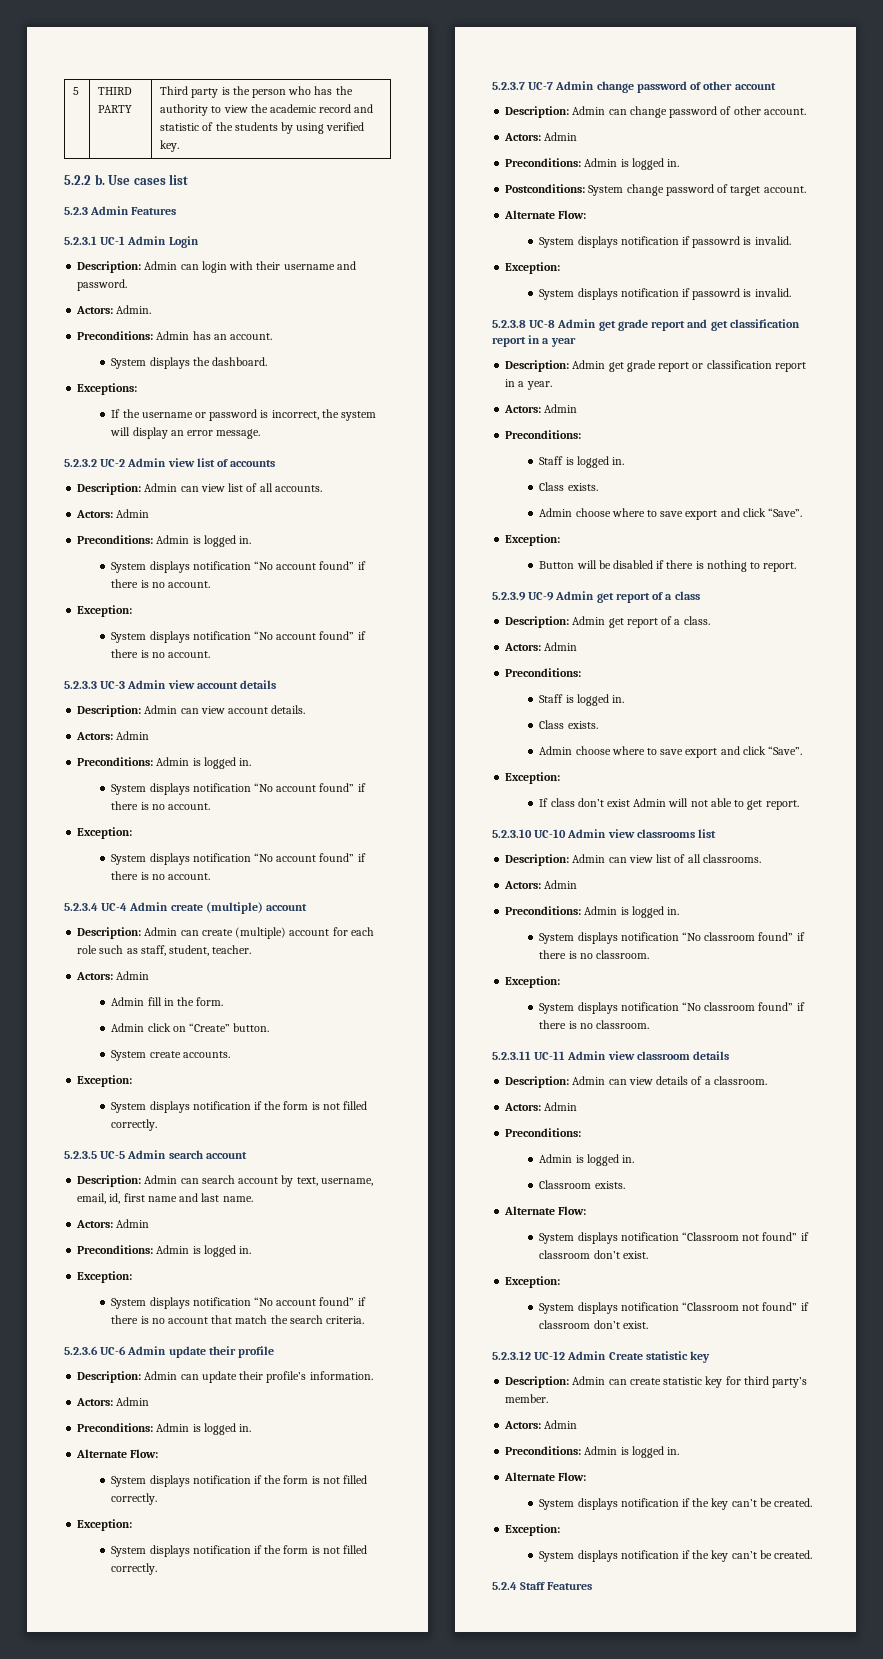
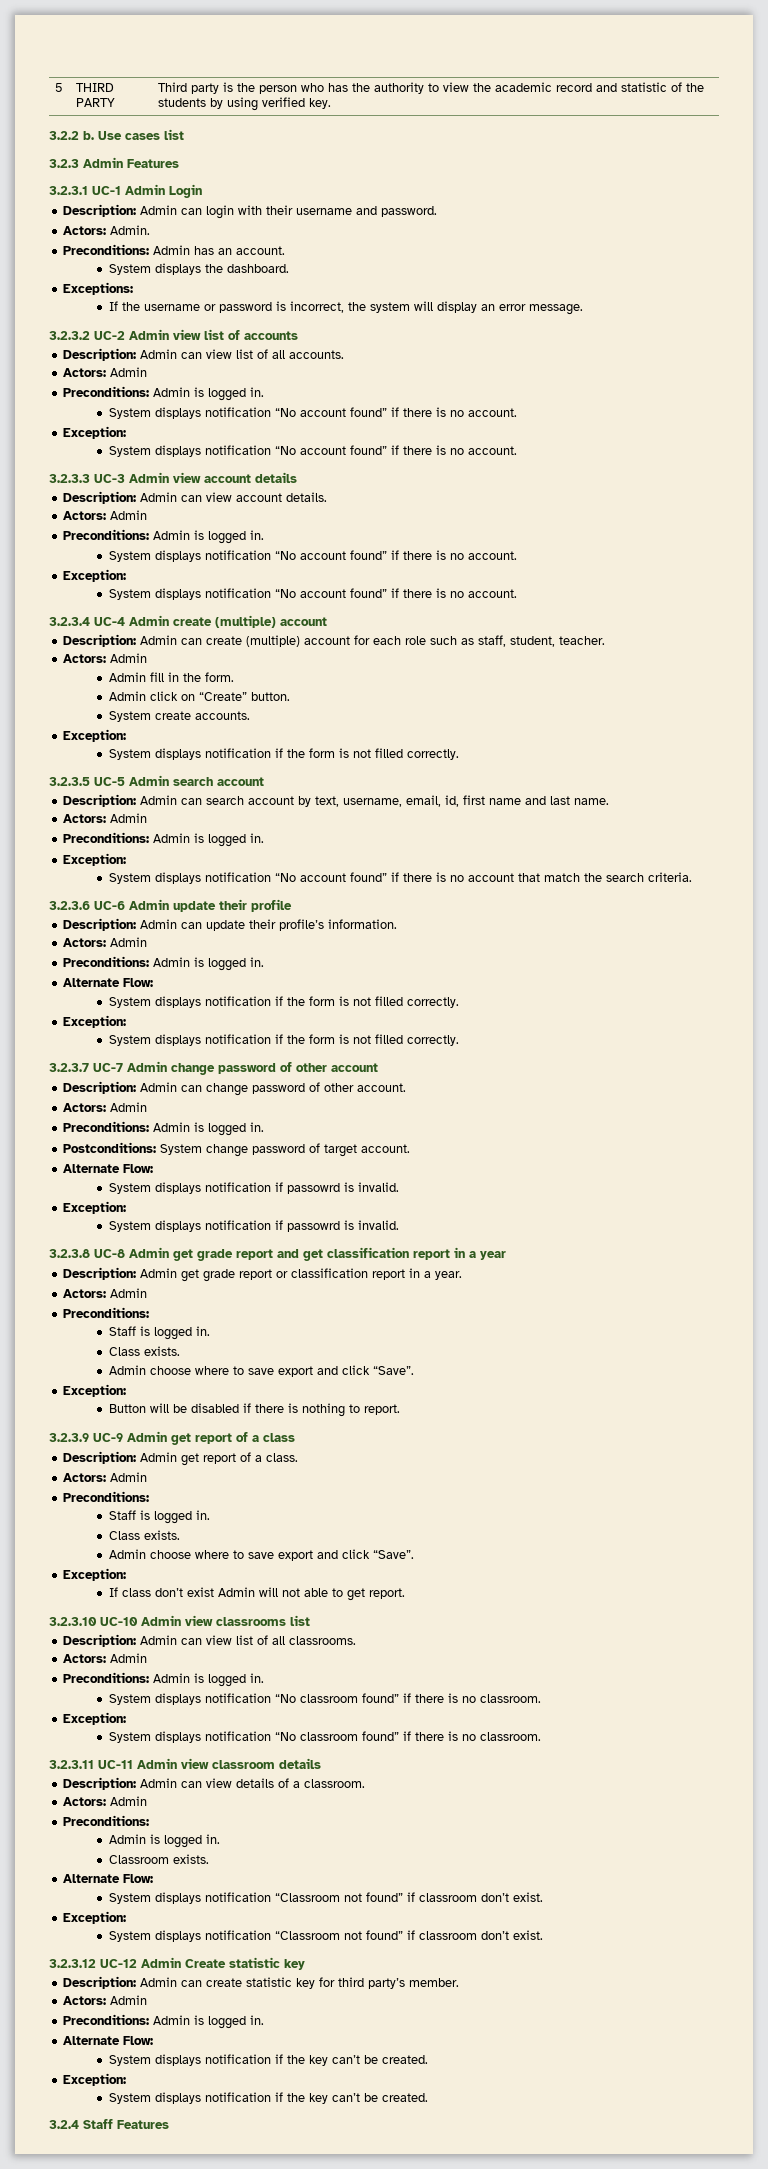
[64,175,91,185] 5.2.2 -> [49,131,79,140] 3.2.2
[64,207,88,215] 5.2.3 -> [49,159,79,168] 3.2.3
[64,236,97,245] 5.2.3.1 -> [49,186,88,195] 3.2.3.1
[64,459,97,467] 5.2.3.2 -> [49,331,90,340] 3.2.3.2
[64,681,97,689] 5.2.3.3 -> [49,474,90,483] 3.2.3.3
[64,903,98,911] 5.2.3.4 -> [49,617,90,626] 3.2.3.4
[64,1151,97,1159] 5.2.3.5 -> [49,777,90,786] 3.2.3.5
[64,1346,98,1355] 5.2.3.6 -> [49,901,90,910] 3.2.3.6
[492,82,525,90] 5.2.3.7 -> [49,1063,89,1072] 3.2.3.7
[492,320,526,328] 5.2.3.8 -> [49,1249,90,1258] 3.2.3.8
[492,592,526,601] 5.2.3.9 -> [49,1433,89,1442] 3.2.3.9
[492,829,532,838] 5.2.3.10 -> [49,1617,97,1626] 3.2.3.10
[492,1051,531,1060] 5.2.3.11 -> [49,1760,94,1769] 3.2.3.11
[492,1351,531,1360] 5.2.3.12 -> [49,1959,96,1968] 3.2.3.12
[492,1582,517,1590] 5.2.4 -> [49,2120,79,2129] 3.2.4

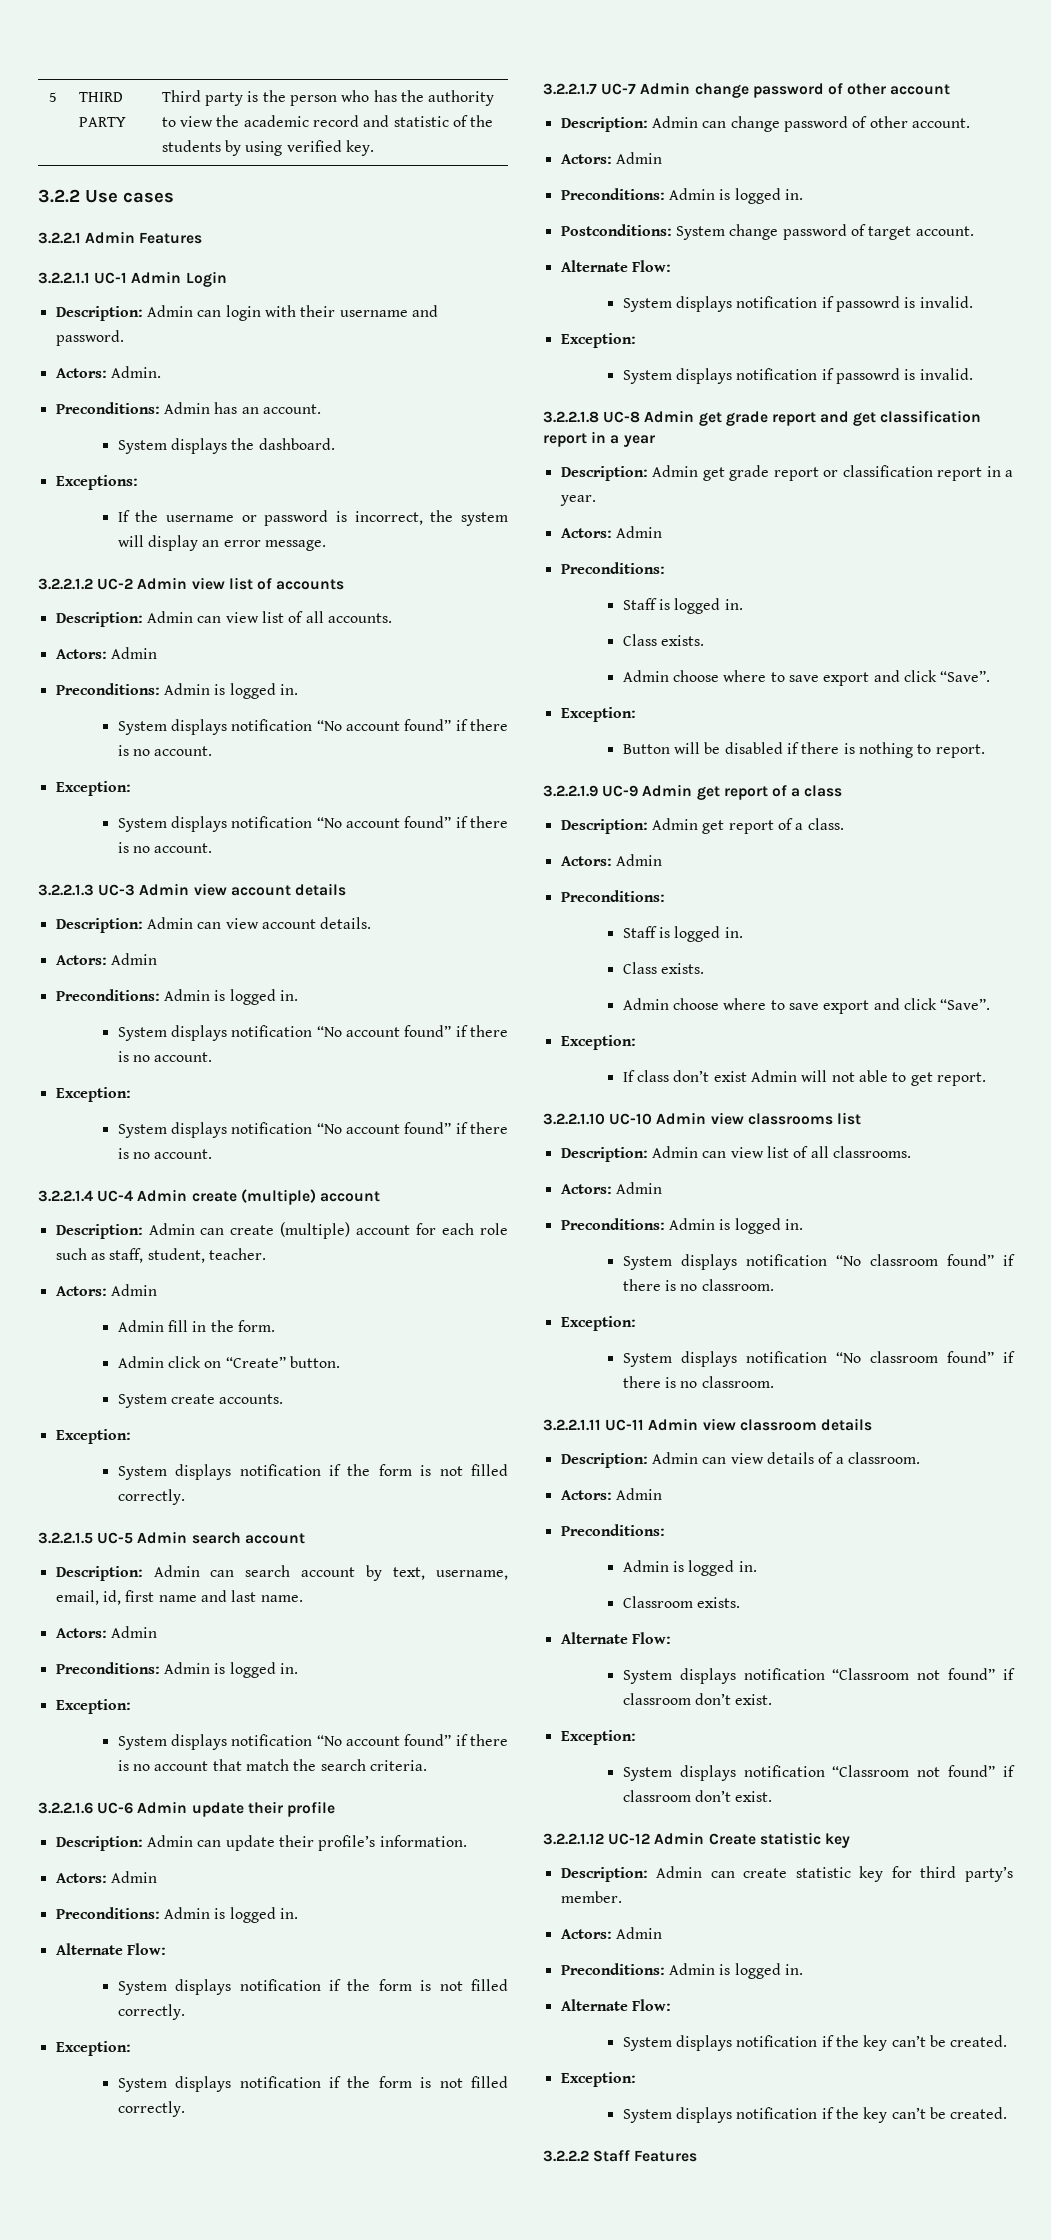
[83,131,94,140] b. -> (80, 196) none
[164,129,184,140] [49,159,79,168] list // 3.2.3 -> [38,232,81,244] // 3.2.2.1
[49,186,88,195] 3.2.3.1 -> [38,272,90,284] 3.2.2.1.1
[49,331,90,340] 3.2.3.2 -> [38,578,93,590] 3.2.2.1.2
[49,474,90,483] 3.2.3.3 -> [38,884,94,896] 3.2.2.1.3
[49,617,90,626] 3.2.3.4 -> [38,1190,93,1202] 3.2.2.1.4
[49,777,90,786] 3.2.3.5 -> [38,1532,93,1544] 3.2.2.1.5
[49,901,90,910] 3.2.3.6 -> [38,1802,93,1814] 3.2.2.1.6
[49,1063,89,1072] 3.2.3.7 -> [543,83,597,95] 3.2.2.1.7
[49,1249,90,1258] 3.2.3.8 -> [543,411,599,423] 3.2.2.1.8
[49,1433,89,1442] 3.2.3.9 -> [543,785,598,797] 3.2.2.1.9
[49,1617,97,1626] 3.2.3.10 -> [543,1113,605,1125] 3.2.2.1.10
[49,1760,94,1769] 3.2.3.11 -> [543,1419,601,1431] 3.2.2.1.11
[49,1959,96,1968] 3.2.3.12 -> [543,1833,604,1845] 3.2.2.1.12
[49,2120,79,2129] 3.2.4 -> [543,2150,589,2162] 3.2.2.2

